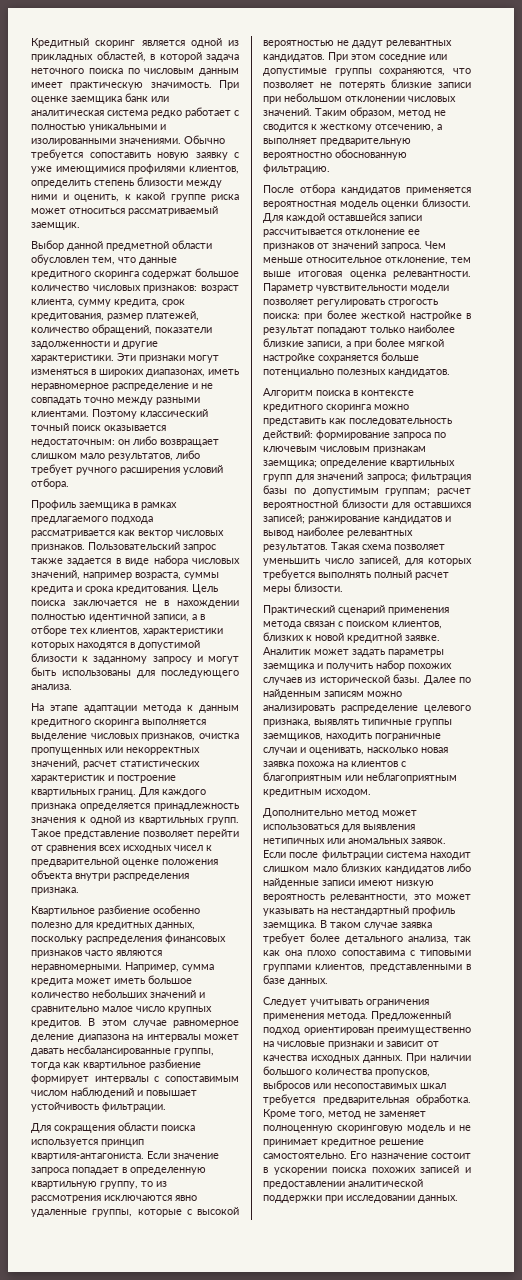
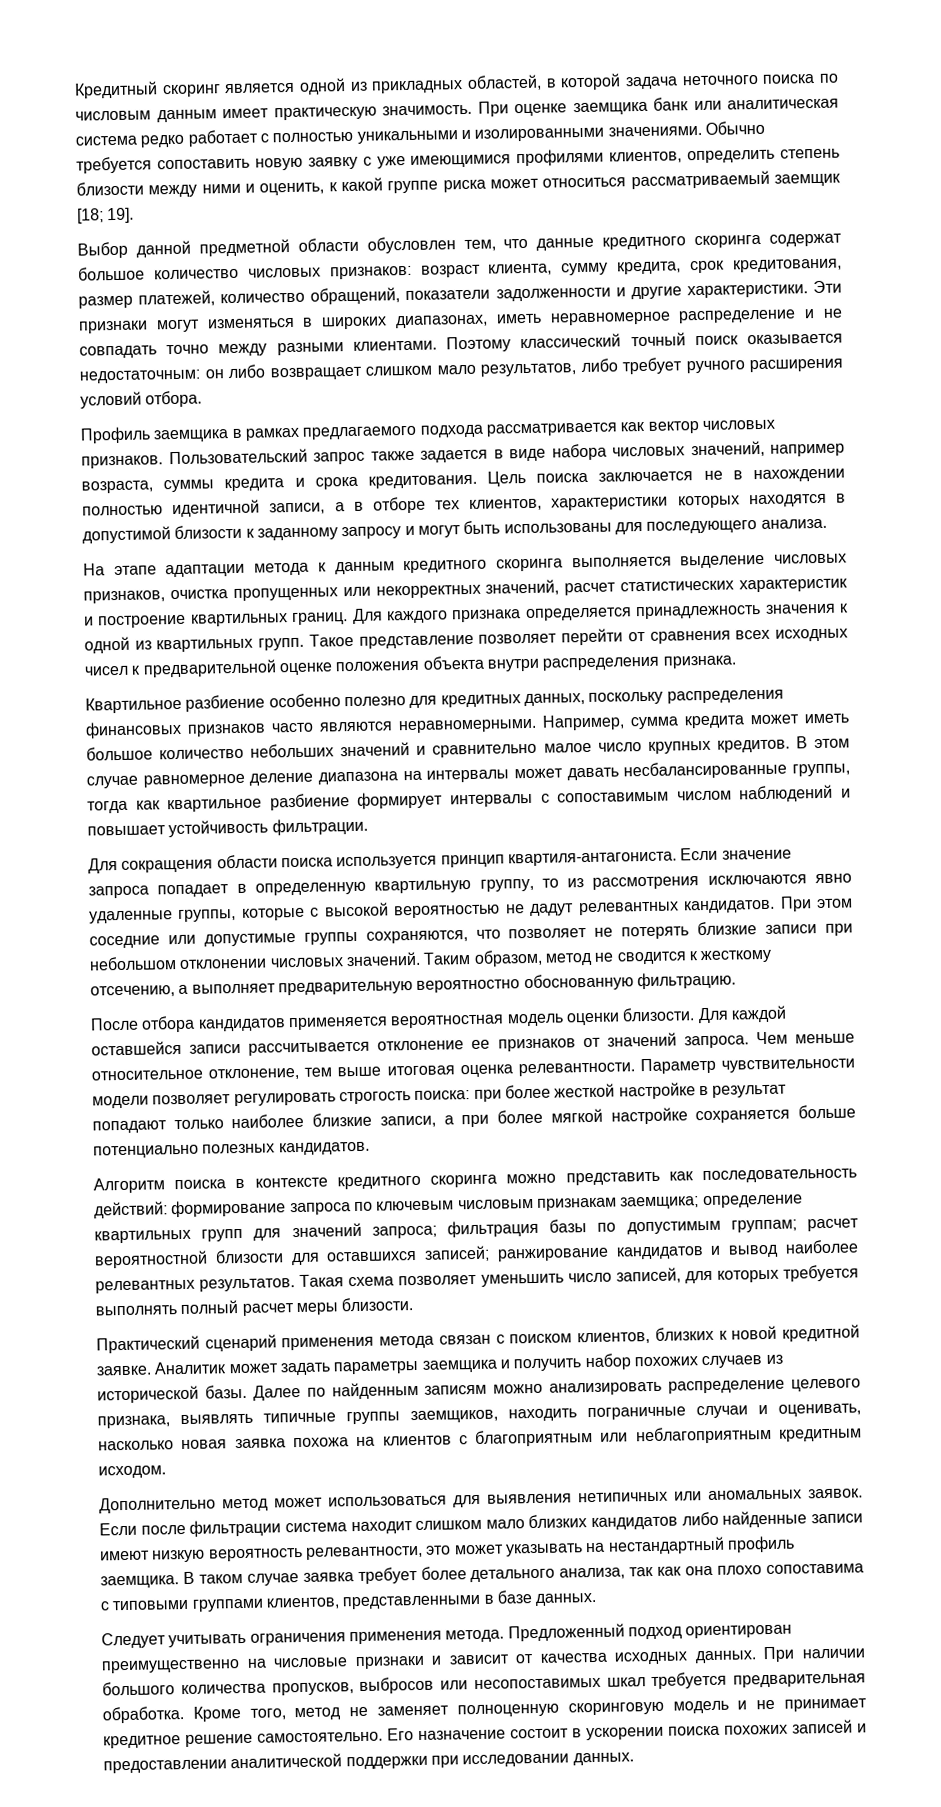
[31,222,80,230] заемщик. -> [774,173,841,187] [77,207,135,224] заемщик [18; 19].

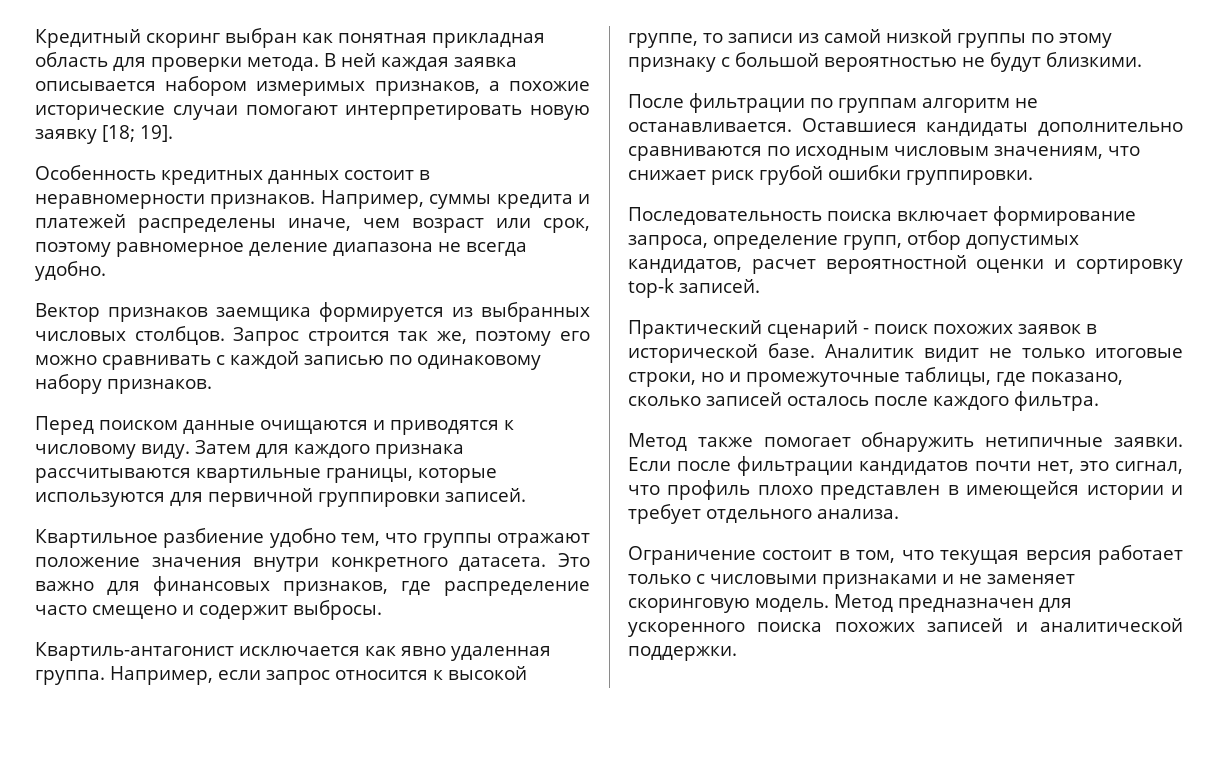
[224,73,839,95] [75,97,839,123] [75,120,765,148] [76,148,841,174] [76,170,841,198] [77,207,135,224] [77,233,843,259] [78,258,843,281] [78,280,842,309] [78,308,843,334] [79,332,843,359] [79,357,843,384] [80,390,203,409] [80,419,775,444] [81,440,845,469] [81,468,845,494] [82,493,846,518] [82,518,827,544] [83,553,848,578] [83,578,848,604] [84,603,850,629] [84,628,849,654] [84,655,737,678] [85,689,784,714] [85,713,849,739] [86,736,851,761] [86,760,850,789] [87,784,852,814] [87,817,368,838] [88,847,792,874] [88,873,852,899] [89,896,854,924] [89,921,853,949] [89,949,773,971] [90,971,736,998] [90,1005,787,1033] [91,1031,856,1056] [91,1057,855,1081] [92,1082,788,1109] [92,1104,857,1134] [93,1141,370,1159] [93,1168,857,1194] [94,1194,803,1219] [94,1218,860,1244] [94,1239,860,1269] [95,1264,860,1294] [95,1297,414,1316] [96,1324,861,1354] [96,1353,783,1376] [97,1378,862,1404] [97,1403,861,1429] [98,1425,862,1451] [98,1465,166,1479] [99,1488,863,1514] [99,1510,863,1537] [100,1535,795,1563] [100,1563,864,1589] [100,1590,598,1612] [101,1623,793,1649] [101,1646,865,1674] [102,1671,866,1696] [102,1698,868,1724] [103,1719,867,1749] [103,1752,634,1774] является одной из прикладных областей, в которой задача неточного поиска по числовым данным имеет практическую значимость. При оценке заемщика банк или аналитическая система редко работает с полностью уникальными и изолированными значениями. Обычно требуется сопоставить новую заявку с уже имеющимися профилями клиентов, определить степень близости между ними и оценить, к какой группе риска может относиться рассматриваемый заемщик [18; 19]. // Выбор данной предметной области обусловлен тем, что данные кредитного скоринга содержат большое количество числовых признаков: возраст клиента, сумму кредита, срок кредитования, размер платежей, количество обращений, показатели задолженности и другие характеристики. Эти признаки могут изменяться в широких диапазонах, иметь неравномерное распределение и не совпадать точно между разными клиентами. Поэтому классический точный поиск оказывается недостаточным: он либо возвращает слишком мало результатов, либо требует ручного расширения условий отбора. // Профиль заемщика в рамках предлагаемого подхода рассматривается как вектор числовых признаков. Пользовательский запрос также задается в виде набора числовых значений, например возраста, суммы кредита и срока кредитования. Цель поиска заключается не в нахождении полностью идентичной записи, а в отборе тех клиентов, характеристики которых находятся в допустимой близости к заданному запросу и могут быть использованы для последующего анализа. // На этапе адаптации метода к данным кредитного скоринга выполняется выделение числовых признаков, очистка пропущенных или некорректных значений, расчет статистических характеристик и построение квартильных границ. Для каждого признака определяется принадлежность значения к одной из квартильных групп. Такое представление позволяет перейти от сравнения всех исходных чисел к предварительной оценке положения объекта внутри распределения признака. // Квартильное разбиение особенно полезно для кредитных данных, поскольку распределения финансовых признаков часто являются неравномерными. Например, сумма кредита может иметь большое количество небольших значений и сравнительно малое число крупных кредитов. В этом случае равномерное деление диапазона на интервалы может давать несбалансированные группы, тогда как квартильное разбиение формирует интервалы с сопоставимым числом наблюдений и повышает устойчивость фильтрации. // Для сокращения области поиска используется принцип квартиля-антагониста. Если значение запроса попадает в определенную квартильную группу, то из рассмотрения исключаются явно удаленные группы, которые с высокой вероятностью не дадут релевантных кандидатов. При этом соседние или допустимые группы сохраняются, что позволяет не потерять близкие записи при небольшом отклонении числовых значений. Таким образом, метод не сводится к жесткому отсечению, а выполняет предварительную вероятностно обоснованную фильтрацию. // После отбора кандидатов применяется вероятностная модель оценки близости. Для каждой оставшейся записи рассчитывается отклонение ее признаков от значений запроса. Чем меньше относительное отклонение, тем выше итоговая оценка релевантности. Параметр чувствительности модели позволяет регулировать строгость поиска: при более жесткой настройке в результат попадают только наиболее близкие записи, а при более мягкой настройке сохраняется больше потенциально полезных кандидатов. // Алгоритм поиска в контексте кредитного скоринга можно представить как последовательность действий: формирование запроса по ключевым числовым признакам заемщика; определение квартильных групп для значений запроса; фильтрация базы по допустимым группам; расчет вероятностной близости для оставшихся записей; ранжирование кандидатов и вывод наиболее релевантных результатов. Такая схема позволяет уменьшить число записей, для которых требуется выполнять полный расчет меры близости. // Практический сценарий применения метода связан с поиском клиентов, близких к новой кредитной заявке. Аналитик может задать параметры заемщика и получить набор похожих случаев из исторической базы. Далее по найденным записям можно анализировать распределение целевого признака, выявлять типичные группы заемщиков, находить пограничные случаи и оценивать, насколько новая заявка похожа на клиентов с благоприятным или неблагоприятным кредитным исходом. // Дополнительно метод может использоваться для выявления нетипичных или аномальных заявок. Если после фильтрации система находит слишком мало близких кандидатов либо найденные записи имеют низкую вероятность релевантности, это может указывать на нестандартный профиль заемщика. В таком случае заявка требует более детального анализа, так как она плохо сопоставима с типовыми группами клиентов, представленными в базе данных. // Следует учитывать ограничения применения метода. Предложенный подход ориентирован преимущественно на числовые признаки и зависит от качества исходных данных. При наличии большого количества пропусков, выбросов или несопоставимых шкал требуется предварительная обработка. Кроме того, метод не заменяет полноценную скоринговую модель и не принимает кредитное решение самостоятельно. Его назначение состоит в ускорении поиска похожих записей и предоставлении аналитической поддержки при исследовании данных. -> [225,28,545,48] [35,52,517,72] [35,76,590,96] [35,105,590,120] [35,125,173,144] [35,165,430,185] [35,190,590,209] [35,214,590,233] [35,242,527,257] [35,261,106,281] [35,302,590,322] [35,326,590,346] [35,351,541,370] [35,374,212,394] [35,416,514,435] [35,440,464,459] [35,468,497,483] [35,488,526,507] [35,528,590,548] [35,553,590,572] [35,576,590,596] [35,600,382,620] [35,642,551,661] [35,666,527,685] [628,29,1112,48] [628,52,1142,72] [628,93,1038,113] [628,118,1183,136] [628,146,1140,161] [628,165,1033,185] [628,206,1136,226] [628,230,1079,250] [628,255,1183,274] [628,278,760,298] [628,320,1097,339] [628,343,1183,363] [628,367,1123,387] [628,391,1099,411] [628,432,1183,452] [628,456,1183,476] [628,480,1183,500] [628,504,899,524] [628,545,1183,565] [628,574,1075,589] [628,594,1072,613] [628,618,1183,637] [628,646,737,661] выбран как понятная прикладная область для проверки метода. В ней каждая заявка описывается набором измеримых признаков, а похожие исторические случаи помогают интерпретировать новую заявку [18; 19]. // Особенность кредитных данных состоит в неравномерности признаков. Например, суммы кредита и платежей распределены иначе, чем возраст или срок, поэтому равномерное деление диапазона не всегда удобно. // Вектор признаков заемщика формируется из выбранных числовых столбцов. Запрос строится так же, поэтому его можно сравнивать с каждой записью по одинаковому набору признаков. // Перед поиском данные очищаются и приводятся к числовому виду. Затем для каждого признака рассчитываются квартильные границы, которые используются для первичной группировки записей. // Квартильное разбиение удобно тем, что группы отражают положение значения внутри конкретного датасета. Это важно для финансовых признаков, где распределение часто смещено и содержит выбросы. // Квартиль-антагонист исключается как явно удаленная группа. Например, если запрос относится к высокой группе, то записи из самой низкой группы по этому признаку с большой вероятностью не будут близкими. // После фильтрации по группам алгоритм не останавливается. Оставшиеся кандидаты дополнительно сравниваются по исходным числовым значениям, что снижает риск грубой ошибки группировки. // Последовательность поиска включает формирование запроса, определение групп, отбор допустимых кандидатов, расчет вероятностной оценки и сортировку top-k записей. // Практический сценарий - поиск похожих заявок в исторической базе. Аналитик видит не только итоговые строки, но и промежуточные таблицы, где показано, сколько записей осталось после каждого фильтра. // Метод также помогает обнаружить нетипичные заявки. Если после фильтрации кандидатов почти нет, это сигнал, что профиль плохо представлен в имеющейся истории и требует отдельного анализа. // Ограничение состоит в том, что текущая версия работает только с числовыми признаками и не заменяет скоринговую модель. Метод предназначен для ускоренного поиска похожих записей и аналитической поддержки.

